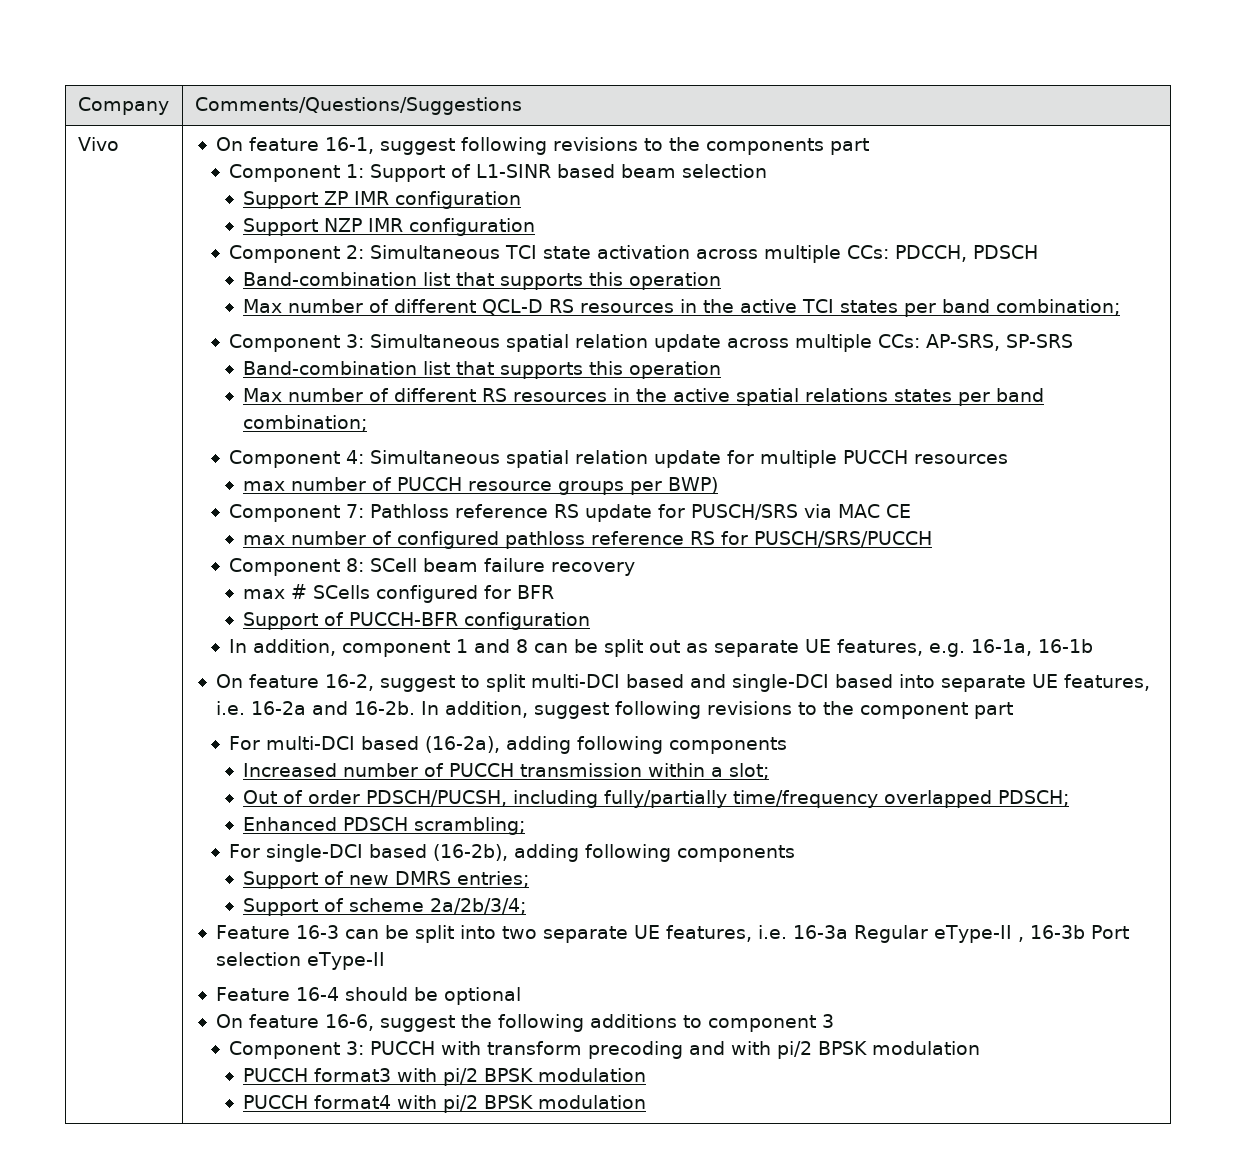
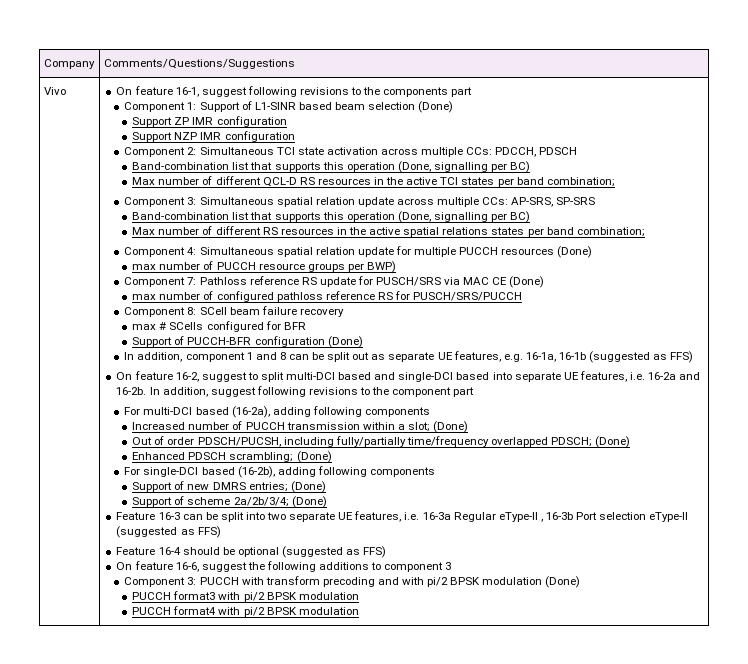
(768, 171) none -> [418,101,454,113] (Done)
(722, 281) none -> [397,161,531,173] (Done, signalling per BC)
(722, 370) none -> [397,211,531,223] (Done, signalling per BC)
(1009, 459) none -> [557,246,593,258] (Done)
(912, 511) none -> [509,276,545,288] (Done)
(591, 621) none -> [327,336,363,348] (Done)
(1094, 646) none -> [589,351,694,363] (suggested as FFS)
(770, 771) none -> [433,421,469,433] (Done)
(1070, 798) none -> [595,436,631,448] (Done)
(526, 826) none -> [296,451,332,463] (Done)
(530, 879) none -> [290,481,326,493] (Done)
(527, 906) none -> [291,496,327,508] (Done)
(385, 961) none -> [116,526,221,538] (suggested as FFS)
(521, 996) none -> [281,546,387,558] (suggested as FFS)
(981, 1048) none -> [545,576,581,588] (Done)

